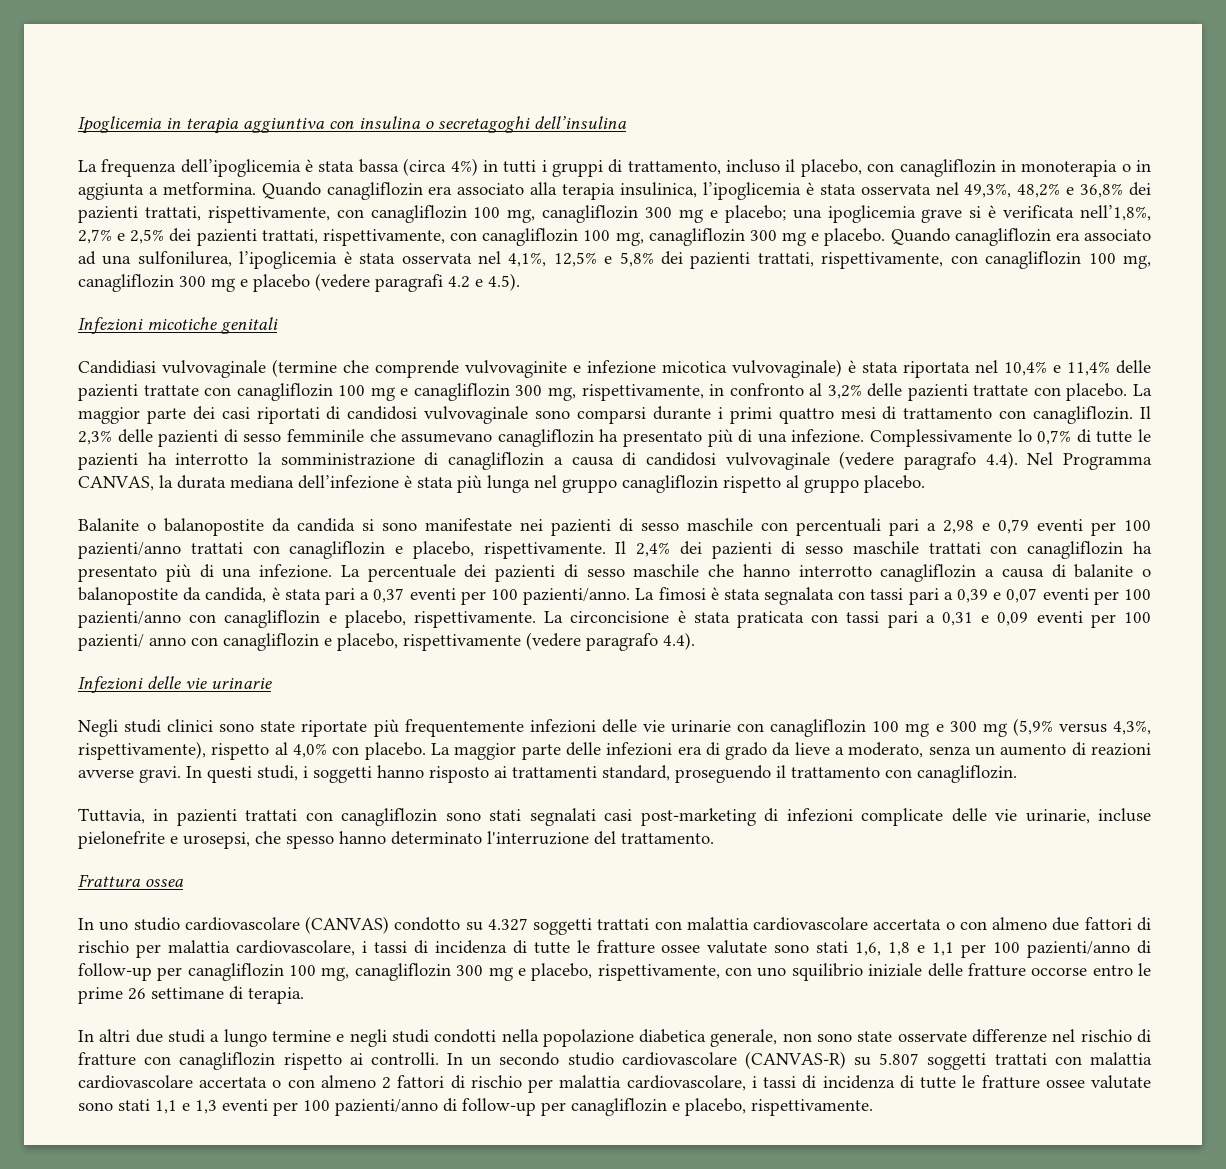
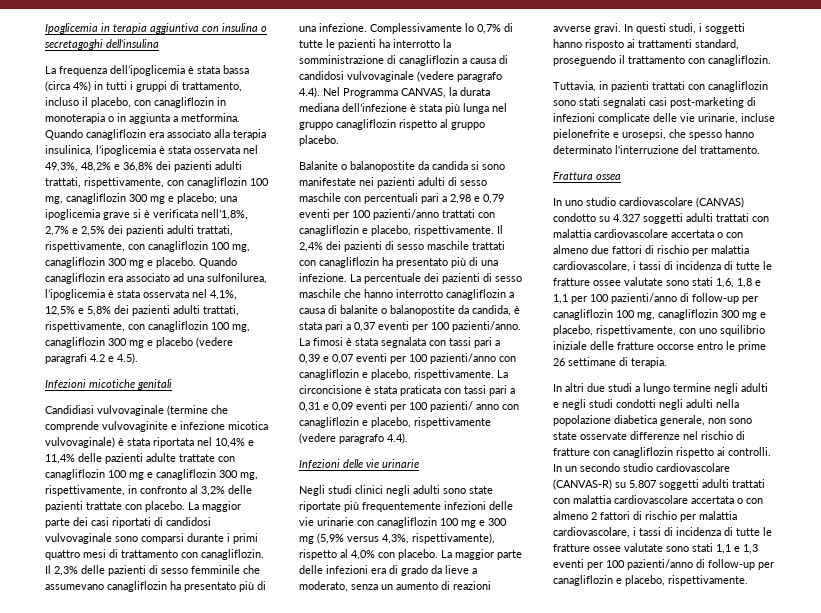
(138, 214) none -> [215,161,242,170] adulti
(257, 237) none -> [167,225,194,234] adulti
(751, 260) none -> [173,305,200,314] adulti
(138, 392) none -> [146,453,176,462] adulte
(611, 527) none -> [418,177,445,186] adulti
(214, 725) none -> [386,485,440,496] negli adulti
(593, 926) none -> [686,213,713,222] adulti
(331, 1036) none -> [714,383,768,394] negli adulti
(497, 1036) none -> [659,399,713,410] negli adulti
(987, 1061) none -> [702,479,729,488] adulti

